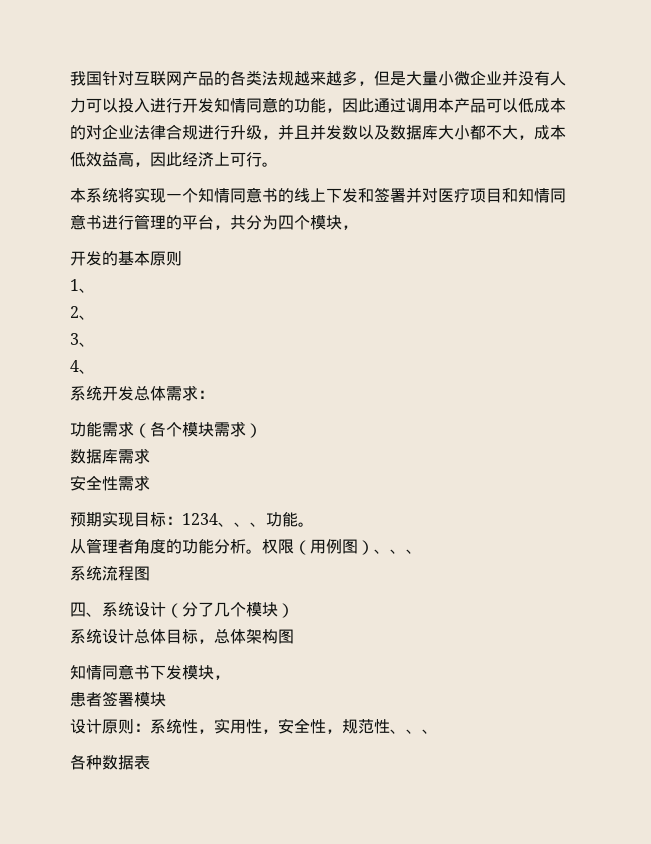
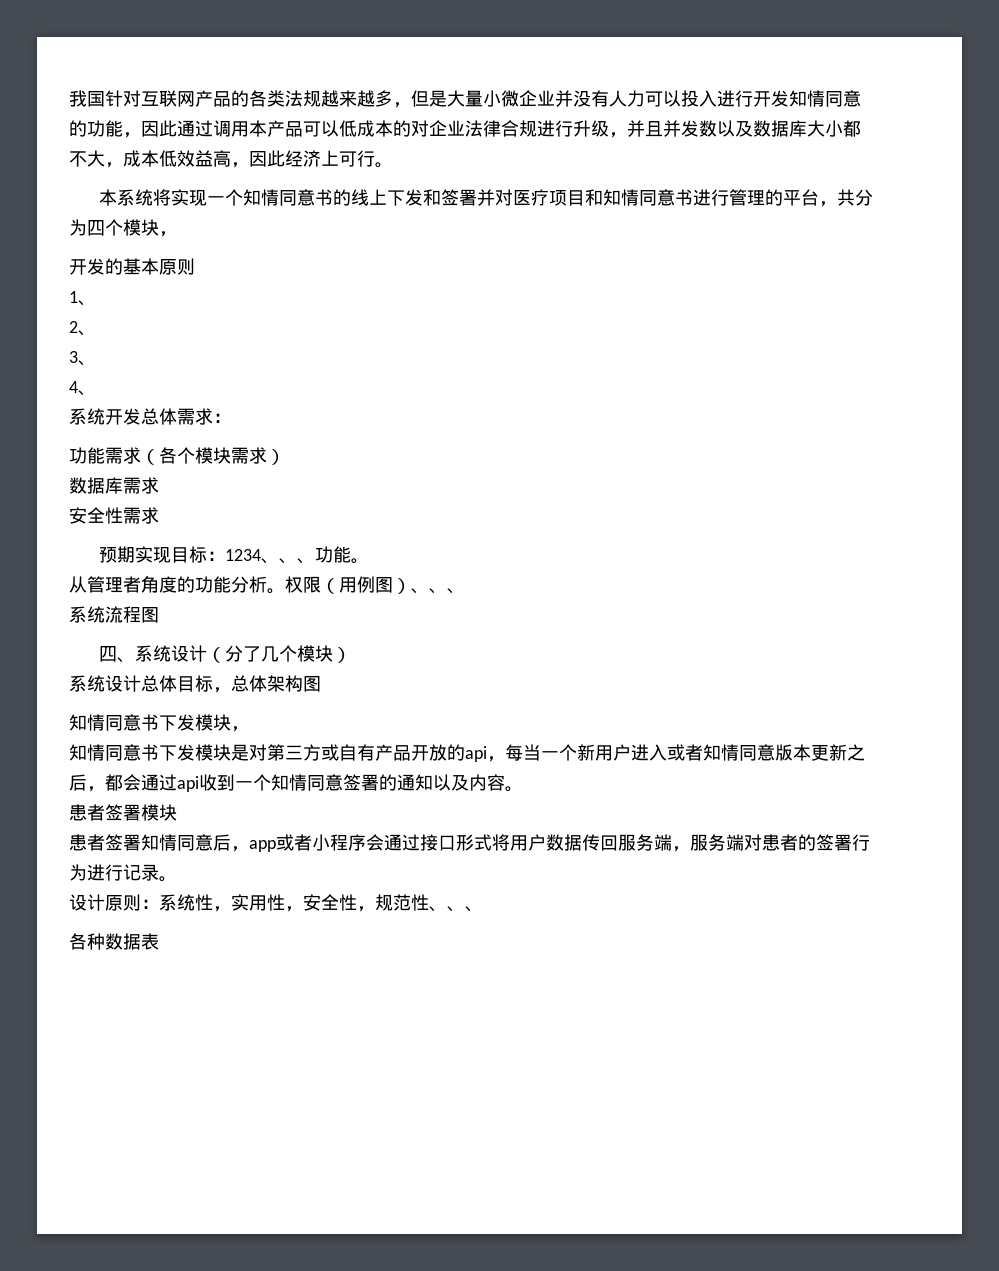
[70,691,166,707] 患者签署模块 -> [69,744,865,762] [69,774,523,792] [69,804,177,821] [69,834,870,852] [69,864,177,882] 知情同意书下发模块是对第三方或自有产品开放的api，每当一个新用户进入或者知情同意版本更新之后，都会通过api收到一个知情同意签署的通知以及内容。 // 患者签署模块 // 患者签署知情同意后，app或者小程序会通过接口形式将用户数据传回服务端，服务端对患者的签署行为进行记录。

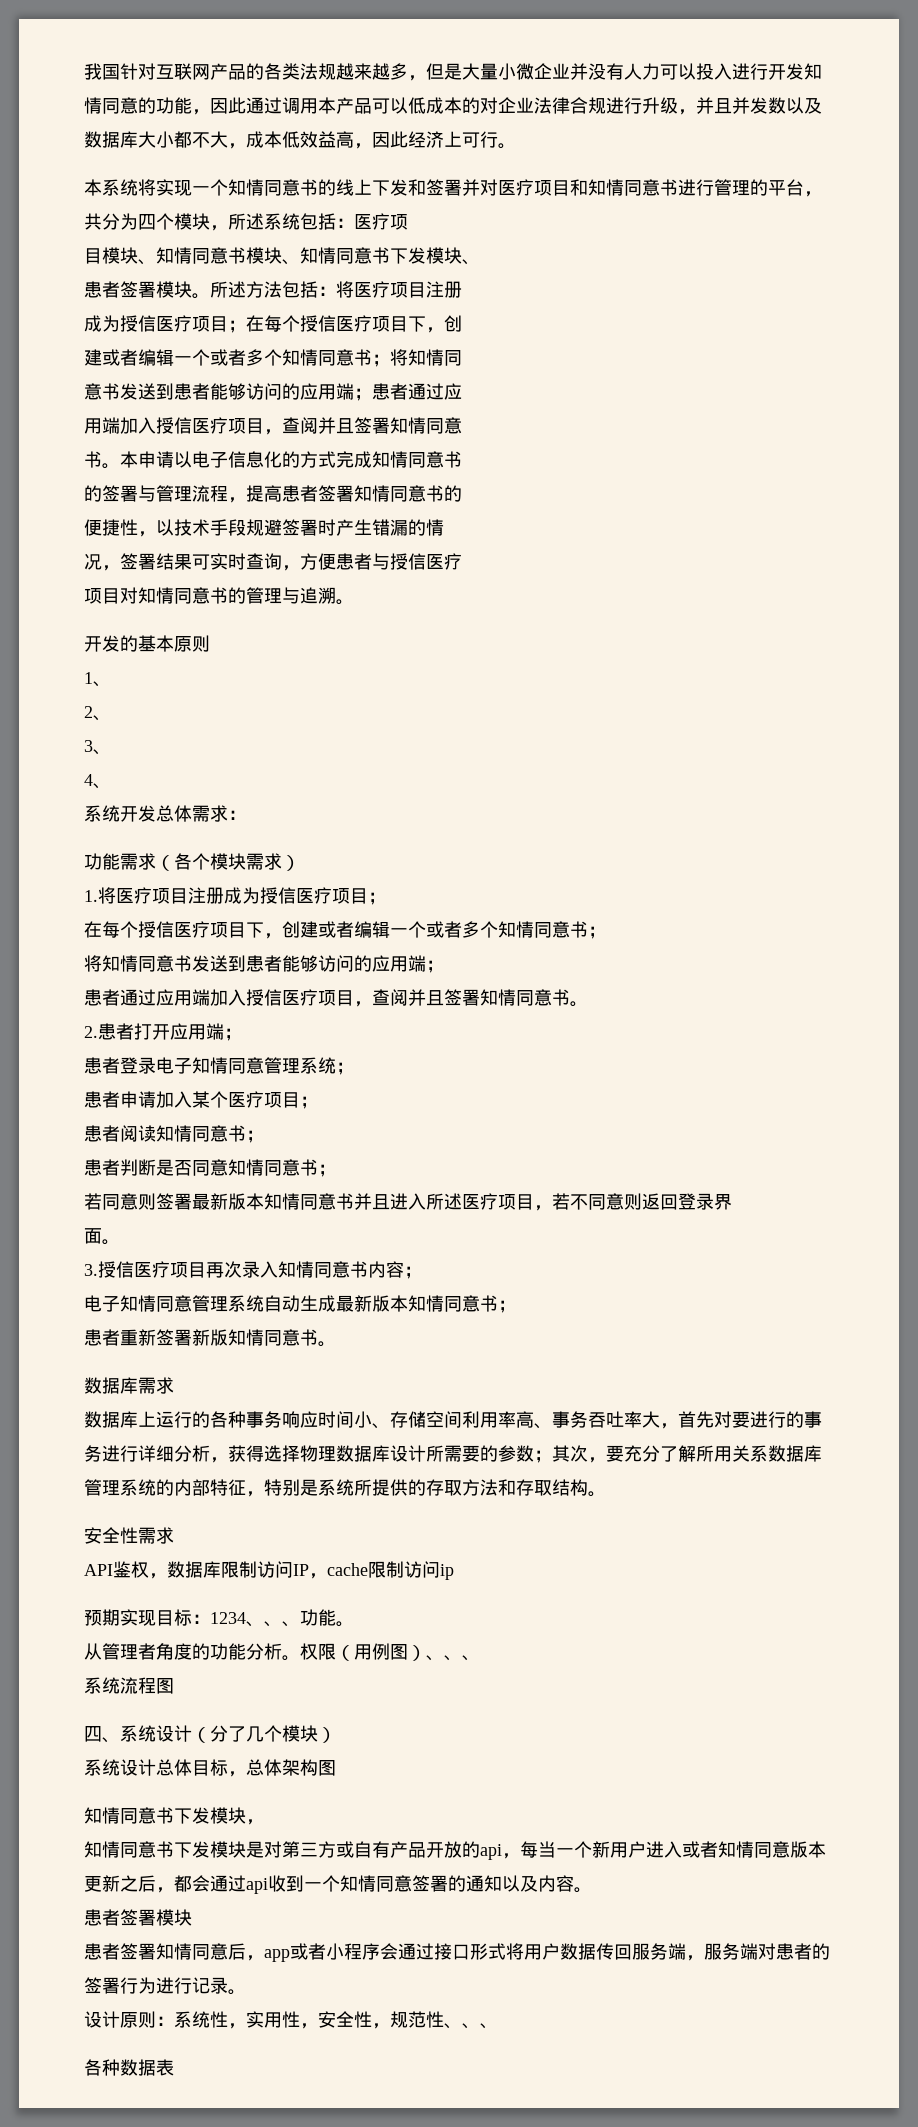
(177, 234) none -> [228,213,408,230] [84,247,480,265] [84,281,462,299] [84,315,462,333] [84,349,462,367] [84,383,462,401] [84,417,462,435] [84,451,462,469] [84,485,462,503] [84,519,444,537] [84,553,462,571] [84,587,354,605] 所述系统包括：医疗项 // 目模块、知情同意书模块、知情同意书下发模块、 // 患者签署模块。所述方法包括：将医疗项目注册 // 成为授信医疗项目；在每个授信医疗项目下，创 // 建或者编辑一个或者多个知情同意书；将知情同 // 意书发送到患者能够访问的应用端；患者通过应 // 用端加入授信医疗项目，查阅并且签署知情同意 // 书。本申请以电子信息化的方式完成知情同意书 // 的签署与管理流程，提高患者签署知情同意书的 // 便捷性，以技术手段规避签署时产生错漏的情 // 况，签署结果可实时查询，方便患者与授信医疗 // 项目对知情同意书的管理与追溯。
[69,477,159,494] [69,507,159,524] 数据库需求 // 安全性需求 -> [84,887,386,905] [84,921,606,939] [84,955,444,973] [84,989,588,1007] [84,1023,242,1041] [84,1057,354,1075] [84,1091,318,1109] [84,1125,264,1143] [84,1159,336,1177] [84,1193,732,1211] [84,1228,120,1245] [84,1261,422,1279] [84,1295,516,1313] [84,1329,336,1347] [84,1377,174,1394] [84,1411,822,1429] [84,1445,822,1463] [84,1479,606,1497] [84,1527,174,1544] [84,1561,454,1580] 1.将医疗项目注册成为授信医疗项目； // 在每个授信医疗项目下，创建或者编辑一个或者多个知情同意书； // 将知情同意书发送到患者能够访问的应用端； // 患者通过应用端加入授信医疗项目，查阅并且签署知情同意书。 // 2.患者打开应用端； // 患者登录电子知情同意管理系统； // 患者申请加入某个医疗项目； // 患者阅读知情同意书； // 患者判断是否同意知情同意书； // 若同意则签署最新版本知情同意书并且进入所述医疗项目，若不同意则返回登录界 // 面。 // 3.授信医疗项目再次录入知情同意书内容； // 电子知情同意管理系统自动生成最新版本知情同意书； // 患者重新签署新版知情同意书。 // 数据库需求 // 数据库上运行的各种事务响应时间小、存储空间利用率高、事务吞吐率大，首先对要进行的事务进行详细分析，获得选择物理数据库设计所需要的参数；其次，要充分了解所用关系数据库管理系统的内部特征，特别是系统所提供的存取方法和存取结构。 // 安全性需求 // API鉴权，数据库限制访问IP，cache限制访问ip

